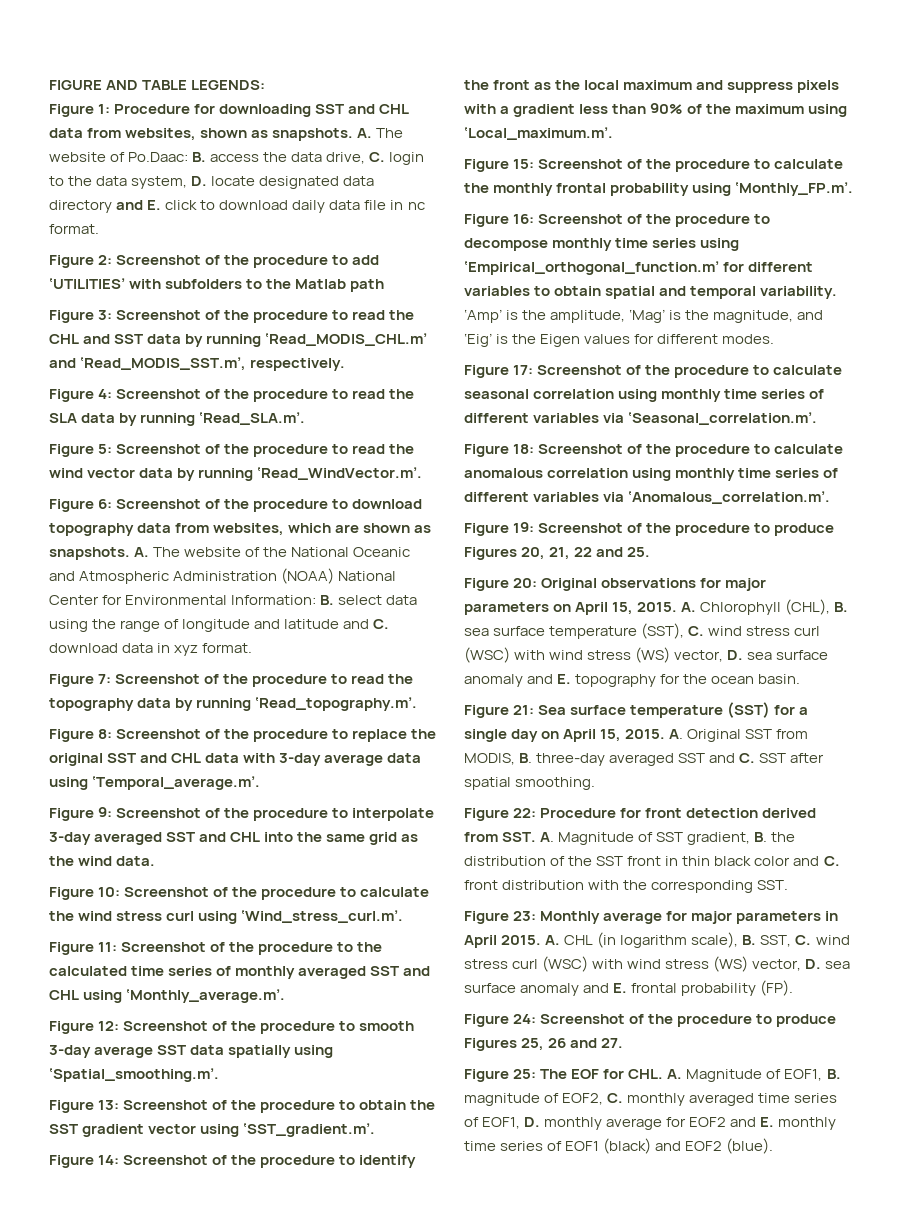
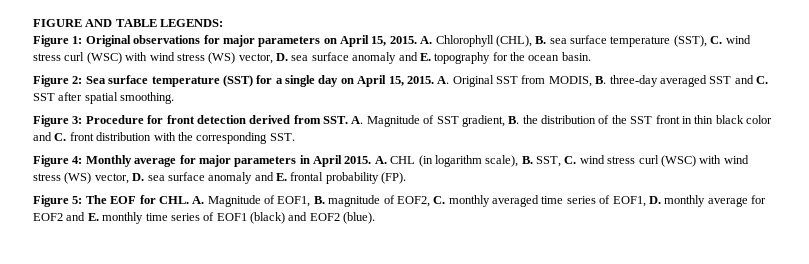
[114,104,410,117] [49,128,404,141] [49,152,425,165] [49,176,375,189] [49,200,425,213] [49,224,99,234] [49,255,380,268] [49,278,385,292] [49,310,415,323] [49,333,428,347] [49,357,346,371] [49,389,415,402] [49,412,306,426] [49,444,415,457] [49,467,423,481] [49,499,423,512] [49,523,432,536] [49,547,411,560] [49,568,397,584] [49,595,418,605] [49,619,390,632] [49,643,253,656] [49,674,414,687] [49,697,418,711] [49,729,437,742] [49,753,422,766] [49,776,261,790] [49,807,435,821] [49,832,419,845] [49,856,156,866] [49,887,430,900] [49,910,404,924] [49,942,383,955] [49,966,431,979] [49,989,286,1003] [49,1021,415,1034] [49,1045,334,1058] [49,1068,219,1082] [49,1100,436,1113] [49,1123,376,1137] [49,1155,417,1168] [464,80,840,93] [464,103,848,117] [464,127,613,140] [464,159,844,172] [464,182,854,196] [464,214,771,227] [464,238,740,251] [464,261,814,275] [464,286,838,299] [464,309,824,323] [464,333,775,347] [464,365,843,378] [464,389,825,402] [464,412,818,425] [464,444,844,457] [464,468,839,481] [464,491,831,504] [464,522,835,536] [464,547,651,560] [464,578,538,591] Procedure for downloading SST and CHL data from websites, shown as snapshots. A. The website of Po.Daac: B. access the data drive, C. login to the data system, D. locate designated data directory and E. click to download daily data file in nc format. // Figure 2: Screenshot of the procedure to add ‘UTILITIES’ with subfolders to the Matlab path // Figure 3: Screenshot of the procedure to read the CHL and SST data by running ‘Read_MODIS_CHL.m’ and ‘Read_MODIS_SST.m’, respectively. // Figure 4: Screenshot of the procedure to read the SLA data by running ‘Read_SLA.m’. // Figure 5: Screenshot of the procedure to read the wind vector data by running ‘Read_WindVector.m’. // Figure 6: Screenshot of the procedure to download topography data from websites, which are shown as snapshots. A. The website of the National Oceanic and Atmospheric Administration (NOAA) National Center for Environmental Information: B. select data using the range of longitude and latitude and C. download data in xyz format. // Figure 7: Screenshot of the procedure to read the topography data by running ‘Read_topography.m’. // Figure 8: Screenshot of the procedure to replace the original SST and CHL data with 3-day average data using ‘Temporal_average.m’. // Figure 9: Screenshot of the procedure to interpolate 3-day averaged SST and CHL into the same grid as the wind data. // Figure 10: Screenshot of the procedure to calculate the wind stress curl using ‘Wind_stress_curl.m’. // Figure 11: Screenshot of the procedure to the calculated time series of monthly averaged SST and CHL using ‘Monthly_average.m’. // Figure 12: Screenshot of the procedure to smooth 3-day average SST data spatially using ‘Spatial_smoothing.m’. // Figure 13: Screenshot of the procedure to obtain the SST gradient vector using ‘SST_gradient.m’. // Figure 14: Screenshot of the procedure to identify the front as the local maximum and suppress pixels with a gradient less than 90% of the maximum using ‘Local_maximum.m’. // Figure 15: Screenshot of the procedure to calculate the monthly frontal probability using ‘Monthly_FP.m’. // Figure 16: Screenshot of the procedure to decompose monthly time series using ‘Empirical_orthogonal_function.m’ for different variables to obtain spatial and temporal variability. ‘Amp’ is the amplitude, ‘Mag’ is the magnitude, and ‘Eig’ is the Eigen values for different modes. // Figure 17: Screenshot of the procedure to calculate seasonal correlation using monthly time series of different variables via ‘Seasonal_correlation.m’. // Figure 18: Screenshot of the procedure to calculate anomalous correlation using monthly time series of different variables via ‘Anomalous_correlation.m’. // Figure 19: Screenshot of the procedure to produce Figures 20, 21, 22 and 25. // Figure 20: -> (83, 40) none
[513,705,535,715] 21: -> [72,76,83,84] 2:
[513,808,537,818] 22: -> [72,116,83,124] 3:
[513,911,537,921] 23: -> [72,156,83,164] 4:
[513,1014,837,1027] [464,1038,624,1051] [464,1069,537,1082] 24: Screenshot of the procedure to produce Figures 25, 26 and 27. // Figure 25: -> [72,196,83,204] 5:

